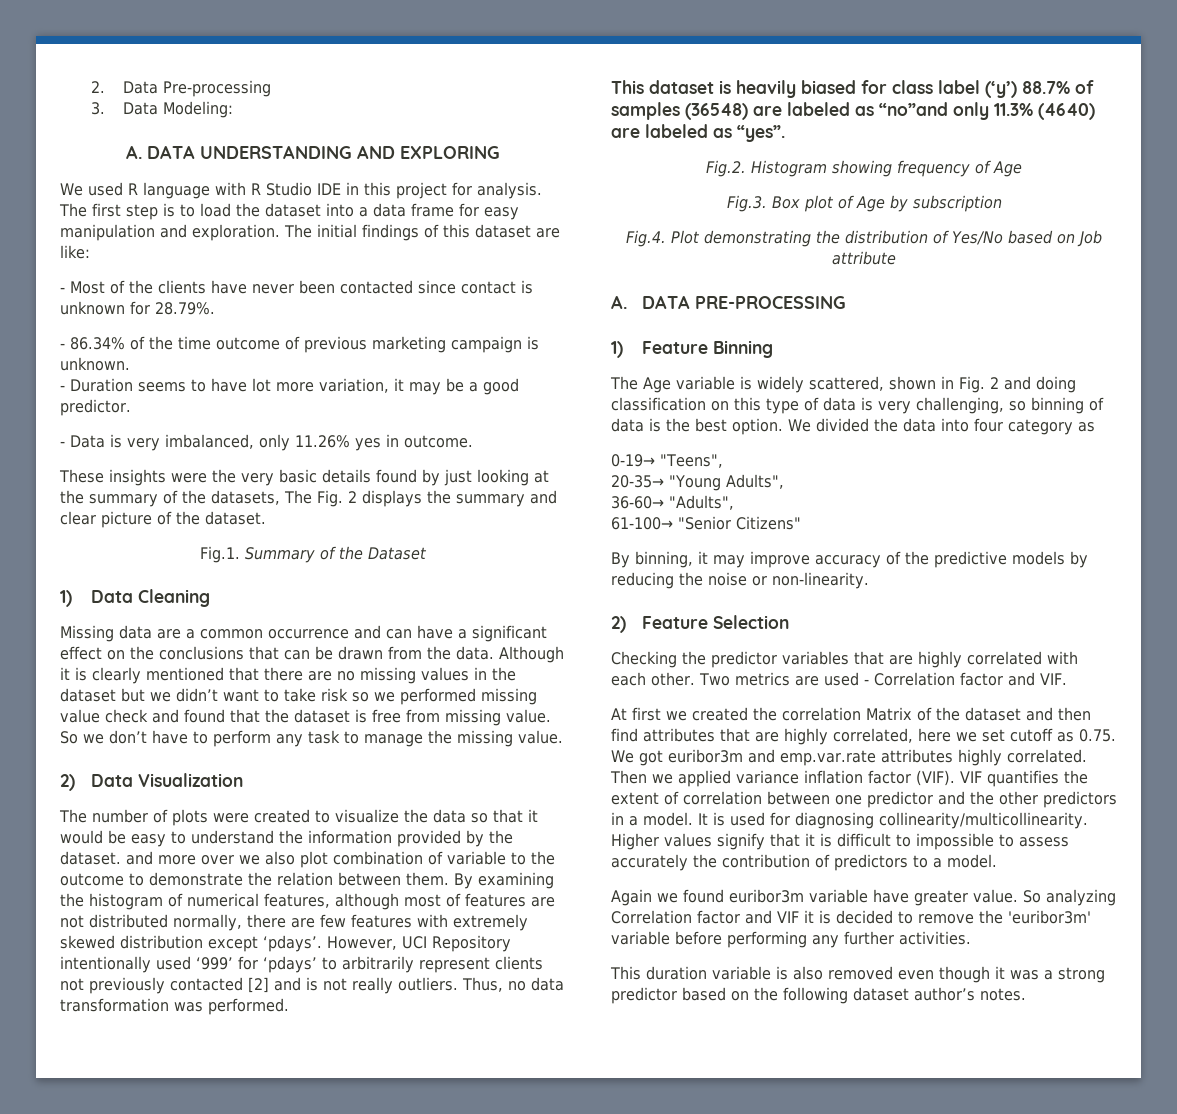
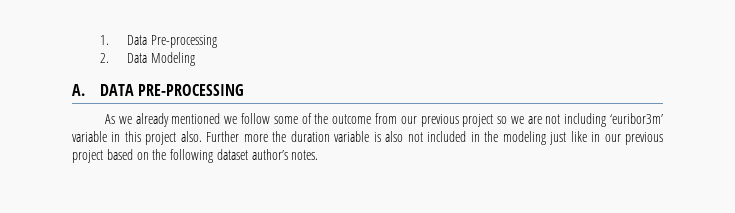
[91,81,106,93] 2. -> [99,35,109,45] 1.
[91,101,233,118] [126,145,500,159] [60,182,542,199] [59,203,519,220] [60,224,560,241] [60,245,90,259] [60,280,533,294] [60,301,215,315] [60,336,539,353] [60,357,130,371] [60,378,519,395] [60,399,131,416] [60,434,473,451] [59,469,549,486] [60,490,557,507] [60,511,266,528] [200,546,427,563] [60,589,211,607] [60,625,547,642] [60,646,564,663] [60,667,516,684] [60,688,537,705] [60,709,551,726] [60,730,563,747] [60,773,244,791] [59,809,538,826] [60,830,513,847] [60,851,555,868] [60,872,554,889] [60,893,555,910] [60,914,528,931] [60,935,511,952] [60,956,543,973] [60,977,564,994] [60,998,289,1015] [611,80,1094,98] [611,102,1095,120] [611,124,785,142] [706,160,1022,177] [726,195,1002,212] [626,230,1102,247] [832,251,896,265] [611,295,847,309] [611,340,774,358] [610,376,1076,393] [611,397,1104,414] [611,418,1095,435] [611,454,723,468] [611,474,784,491] [611,495,734,510] [611,516,801,530] [611,551,1088,568] [611,572,869,589] [611,615,790,633] [611,651,1078,668] [611,672,1067,686] [611,707,1091,721] [611,728,1116,745] [611,749,1087,766] [610,770,1088,787] [611,791,1117,808] [611,812,1088,829] [611,833,1069,850] [611,854,997,871] [611,889,1116,906] [611,910,1091,924] [611,931,971,948] [610,966,1105,983] [611,987,677,1004] 3. Data Modeling: // A. DATA UNDERSTANDING AND EXPLORING // We used R language with R Studio IDE in this project for analysis. The first step is to load the dataset into a data frame for easy manipulation and exploration. The initial findings of this dataset are like: // - Most of the clients have never been contacted since contact is unknown for 28.79%. // - 86.34% of the time outcome of previous marketing campaign is unknown. // - Duration seems to have lot more variation, it may be a good predictor. // - Data is very imbalanced, only 11.26% yes in outcome. // These insights were the very basic details found by just looking at the summary of the datasets, The Fig. 2 displays the summary and clear picture of the dataset. // Fig.1. Summary of the Dataset // 1) Data Cleaning // Missing data are a common occurrence and can have a significant effect on the conclusions that can be drawn from the data. Although it is clearly mentioned that there are no missing values in the dataset but we didn’t want to take risk so we performed missing value check and found that the dataset is free from missing value. So we don’t have to perform any task to manage the missing value. // 2) Data Visualization // The number of plots were created to visualize the data so that it would be easy to understand the information provided by the dataset. and more over we also plot combination of variable to the outcome to demonstrate the relation between them. By examining the histogram of numerical features, although most of features are not distributed normally, there are few features with extremely skewed distribution except ‘pdays’. However, UCI Repository intentionally used ‘999’ for ‘pdays’ to arbitrarily represent clients not previously contacted [2] and is not really outliers. Thus, no data transformation was performed. // This dataset is heavily biased for class label (‘y’) 88.7% of samples (36548) are labeled as “no”and only 11.3% (4640) are labeled as “yes”. // Fig.2. Histogram showing frequency of Age // Fig.3. Box plot of Age by subscription // Fig.4. Plot demonstrating the distribution of Yes/No based on Job attribute // A. DATA PRE-PROCESSING // 1) Feature Binning // The Age variable is widely scattered, shown in Fig. 2 and doing classification on this type of data is very challenging, so binning of data is the best option. We divided the data into four category as // 0-19→ "Teens", // 20-35→ "Young Adults", // 36-60→ "Adults", // 61-100→ "Senior Citizens" // By binning, it may improve accuracy of the predictive models by reducing the noise or non-linearity. // 2) Feature Selection // Checking the predictor variables that are highly correlated with each other. Two metrics are used - Correlation factor and VIF. // At first we created the correlation Matrix of the dataset and then find attributes that are highly correlated, here we set cutoff as 0.75. We got euribor3m and emp.var.rate attributes highly correlated. Then we applied variance inflation factor (VIF). VIF quantifies the extent of correlation between one predictor and the other predictors in a model. It is used for diagnosing collinearity/multicollinearity. Higher values signify that it is difficult to impossible to assess accurately the contribution of predictors to a model. // Again we found euribor3m variable have greater value. So analyzing Correlation factor and VIF it is decided to remove the 'euribor3m' variable before performing any further activities. // This duration variable is also removed even though it was a strong predictor -> [99,52,195,66] [72,84,244,96] [105,113,663,127] [72,131,664,145] [72,150,103,163] 2. Data Modeling // A. DATA PRE-PROCESSING // As we already mentioned we follow some of the outcome from our previous project so we are not including ‘euribor3m’ variable in this project also. Further more the duration variable is also not included in the modeling just like in our previous project

